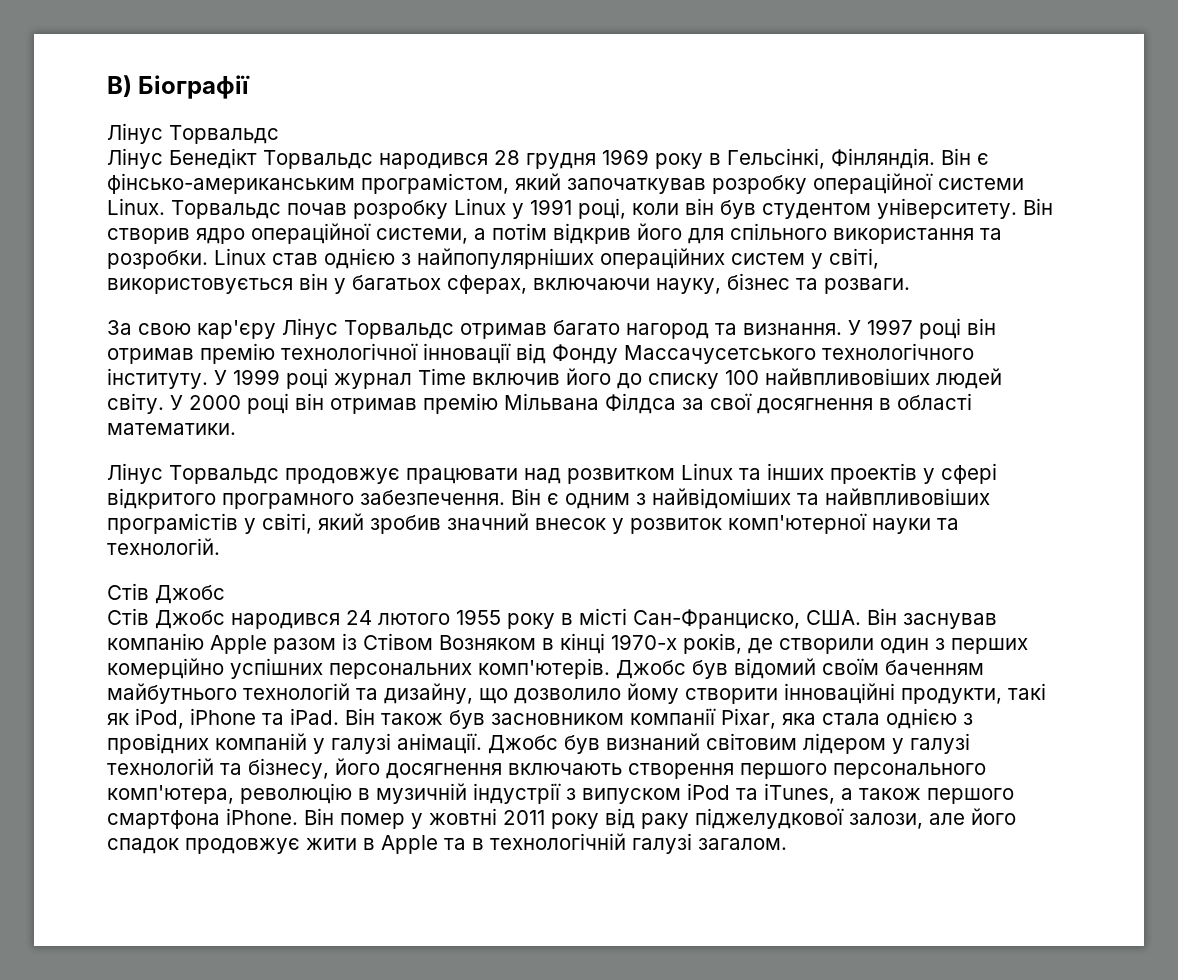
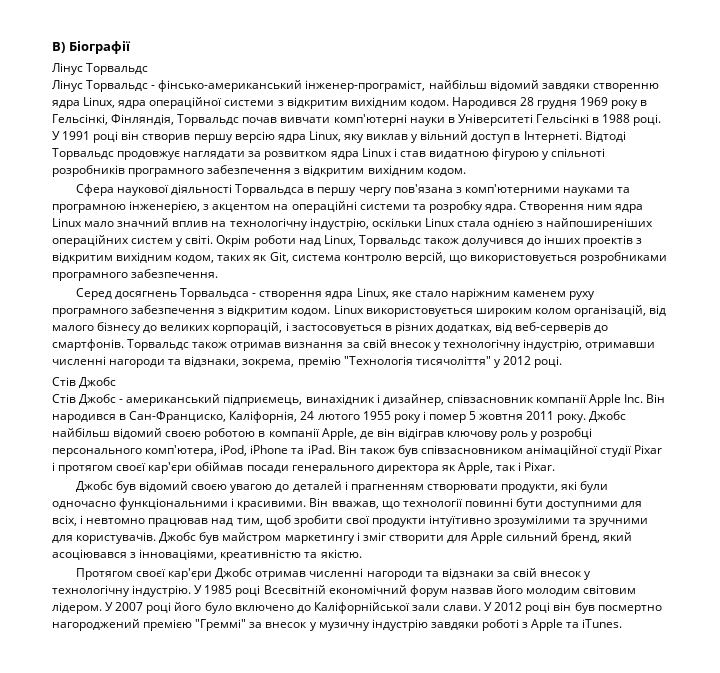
[169,148,488,169] Бенедікт Торвальдс народився -> [86,80,659,92] [52,97,517,109] Торвальдс - фінсько-американський інженер-програміст, найбільш відомий завдяки створенню ядра Linux, ядра операційної системи з відкритим вихідним кодом. Народився
[831,148,989,169] [107,173,1024,194] [107,198,1053,219] [107,223,1002,244] [107,248,594,269] Фінляндія. Він є фінсько-американським програмістом, який започаткував розробку операційної системи Linux. Торвальдс почав розробку Linux у 1991 році, коли він був студентом університету. Він створив ядро операційної системи, а потім відкрив його для спільного використання та розробки. Linux став однією з найпопулярніших -> [111,114,662,126] [52,131,626,143] [52,148,606,160] [52,165,466,177] [75,184,631,196] [52,201,644,213] [52,218,654,230] Фінляндія, Торвальдс почав вивчати комп'ютерні науки в Університеті Гельсінкі в 1988 році. У 1991 році він створив першу версію ядра Linux, яку виклав у вільний доступ в Інтернеті. Відтоді Торвальдс продовжує наглядати за розвитком ядра Linux і став видатною фігурою у спільноті розробників програмного забезпечення з відкритим вихідним кодом. // Сфера наукової діяльності Торвальдса в першу чергу пов'язана з комп'ютерними науками та програмною інженерією, з акцентом на операційні системи та розробку ядра. Створення ним ядра Linux мало значний вплив на технологічну індустрію, оскільки Linux стала однією з найпоширеніших
[829,248,879,269] [107,273,910,294] [107,318,996,339] [107,343,974,364] [107,368,1002,389] [107,393,972,414] [107,423,236,435] [107,463,997,484] [107,488,990,509] [107,513,959,534] [107,538,220,555] [107,583,225,604] [107,608,997,629] [107,633,1028,654] [107,658,984,679] [107,683,1046,704] [107,713,129,725] світі, використовується він у багатьох сферах, включаючи науку, бізнес та розваги. // За свою кар'єру Лінус Торвальдс отримав багато нагород та визнання. У 1997 році він отримав премію технологічної інновації від Фонду Массачусетського технологічного інституту. У 1999 році журнал Time включив його до списку 100 найвпливовіших людей світу. У 2000 році він отримав премію Мільвана Філдса за свої досягнення в області математики. // Лінус Торвальдс продовжує працювати над розвитком Linux та інших проектів у сфері відкритого програмного забезпечення. Він є одним з найвідоміших та найвпливовіших програмістів у світі, який зробив значний внесок у розвиток комп'ютерної науки та технологій. // Стів Джобс // Стів Джобс народився 24 лютого 1955 року в місті Сан-Франциско, США. Він заснував компанію Apple разом із Стівом Возняком в кінці 1970-х років, де створили один з перших комерційно успішних персональних комп'ютерів. Джобс був відомий своїм баченням майбутнього технологій та дизайну, що дозволило йому створити інноваційні продукти, такі як -> [185,235,643,247] [52,252,668,264] [52,269,219,281] [75,288,596,300] [52,305,667,317] [52,322,609,334] [52,339,656,351] [52,356,563,368] [52,377,117,388] [52,394,666,406] [52,411,627,423] [52,428,593,440] [52,445,218,457] світі. Окрім роботи над Linux, Торвальдс також долучився до інших проектів з відкритим вихідним кодом, таких як Git, система контролю версій, що використовується розробниками програмного забезпечення. // Серед досягнень Торвальдса - створення ядра Linux, яке стало наріжним каменем руху програмного забезпечення з відкритим кодом. Linux використовується широким колом організацій, від малого бізнесу до великих корпорацій, і застосовується в різних додатках, від веб-серверів до смартфонів. Торвальдс також отримав визнання за свій внесок у технологічну індустрію, отримавши численні нагороди та відзнаки, зокрема, премію "Технологія тисячоліття" у 2012 році. // Стів Джобс // Стів Джобс - американський підприємець, винахідник і дизайнер, співзасновник компанії Apple Inc. Він народився в Сан-Франциско, Каліфорнія, 24 лютого 1955 року і помер 5 жовтня 2011 року. Джобс найбільш відомий своєю роботою в компанії Apple, де він відіграв ключову роль у розробці персонального комп'ютера,
[491,708,973,729] [107,733,970,754] [107,758,986,779] [107,783,1014,804] [107,808,1016,829] [107,833,787,854] засновником компанії Pixar, яка стала однією з провідних компаній у галузі анімації. Джобс був визнаний світовим лідером у галузі технологій та бізнесу, його досягнення включають створення першого персонального комп'ютера, революцію в музичній індустрії з випуском iPod та iTunes, а також першого смартфона iPhone. Він помер у жовтні 2011 року від раку піджелудкової залози, але його спадок продовжує жити в Apple та в технологічній галузі загалом. -> [420,445,663,457] [52,462,556,474] [75,481,609,493] [52,498,643,510] [52,515,649,527] [52,532,633,544] [52,549,362,561] [75,568,592,580] [52,585,637,597] [52,602,662,614] [52,619,623,631] співзасновником анімаційної студії Pixar і протягом своєї кар'єри обіймав посади генерального директора як Apple, так і Pixar. // Джобс був відомий своєю увагою до деталей і прагненням створювати продукти, які були одночасно функціональними і красивими. Він вважав, що технології повинні бути доступними для всіх, і невтомно працював над тим, щоб зробити свої продукти інтуїтивно зрозумілими та зручними для користувачів. Джобс був майстром маркетингу і зміг створити для Apple сильний бренд, який асоціювався з інноваціями, креативністю та якістю. // Протягом своєї кар'єри Джобс отримав численні нагороди та відзнаки за свій внесок у технологічну індустрію. У 1985 році Всесвітній економічний форум назвав його молодим світовим лідером. У 2007 році його було включено до Каліфорнійської зали слави. У 2012 році він був посмертно нагороджений премією "Греммі" за внесок у музичну індустрію завдяки роботі з Apple та iTunes.

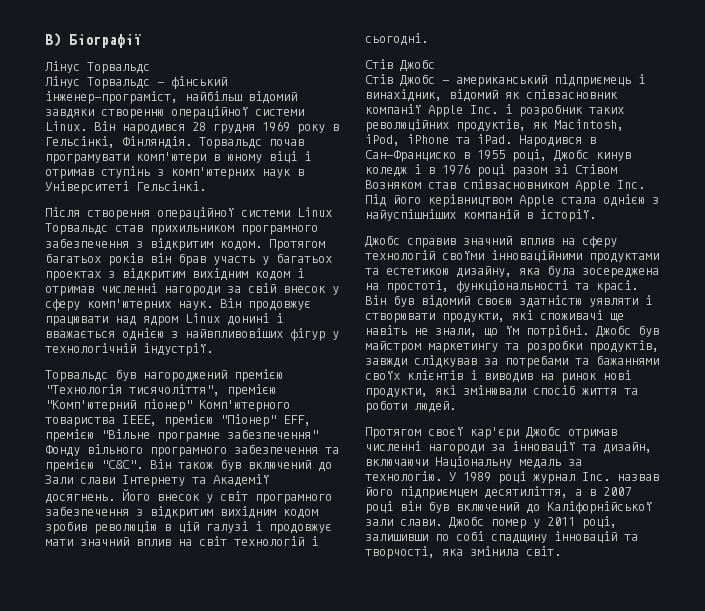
[158,80,303,92] фінсько-американський -> [171,76,227,89] фінський
[52,97,517,109] ядра Linux, ядра операційної системи з відкритим вихідним кодом. Народився -> [171,106,304,119] [45,121,185,134] операційної системи Linux. Він народився
[111,114,175,125] Фінляндія, -> [122,136,192,149] Фінляндія.
[280,114,662,126] [52,131,626,143] [52,148,606,160] [52,165,125,177] вивчати комп'ютерні науки в Університеті Гельсінкі в 1988 році. У 1991 році він створив першу версію ядра Linux, яку виклав у вільний доступ в Інтернеті. Відтоді Торвальдс продовжує наглядати за розвитком ядра Linux і став видатною фігурою у спільноті розробників -> [45,151,311,164] [45,166,304,179] [45,181,206,194] [45,207,332,220] [45,223,318,235] [45,238,325,251] [45,253,332,266] [45,268,304,281] [45,283,339,296] [45,298,311,311] [45,313,283,326] [45,328,339,341] [45,343,213,356] [45,369,283,382] [45,384,276,397] [45,399,290,412] [45,414,311,427] [45,429,318,442] [45,444,339,457] [45,459,332,472] [45,474,269,487] [45,489,248,504] програмувати комп'ютери в юному віці і отримав ступінь з комп'ютерних наук в Університеті Гельсінкі. // Після створення операційної системи Linux Торвальдс став прихильником програмного забезпечення з відкритим кодом. Протягом багатьох років він брав участь у багатьох проектах з відкритим вихідним кодом і отримав численні нагороди за свій внесок у сферу комп'ютерних наук. Він продовжує працювати над ядром Linux донині і вважається однією з найвпливовіших фігур у технологічній індустрії. // Торвальдс був нагороджений премією "Технологія тисячоліття", премією "Комп'ютерний піонер" Комп'ютерного товариства IEEE, премією "Піонер" EFF, премією "Вільне програмне забезпечення" Фонду вільного програмного забезпечення та премією "C&C". Він також був включений до Зали слави Інтернету та Академії досягнень. Його внесок у світ
[426,168,466,176] [75,184,631,196] [52,201,644,213] [52,218,654,230] [52,235,643,247] [52,252,668,264] [52,269,219,281] [75,288,596,300] [52,305,667,317] [52,322,609,334] [52,339,656,351] [52,356,563,368] кодом. // Сфера наукової діяльності Торвальдса в першу чергу пов'язана з комп'ютерними науками та програмною інженерією, з акцентом на операційні системи та розробку ядра. Створення ним ядра Linux мало значний вплив на технологічну індустрію, оскільки Linux стала однією з найпоширеніших операційних систем у світі. Окрім роботи над Linux, Торвальдс також долучився до інших проектів з відкритим вихідним кодом, таких як Git, система контролю версій, що використовується розробниками програмного забезпечення. // Серед досягнень Торвальдса - створення ядра Linux, яке стало наріжним каменем руху програмного забезпечення з відкритим кодом. Linux використовується широким колом організацій, від малого бізнесу до великих корпорацій, і застосовується в різних додатках, від веб-серверів до смартфонів. Торвальдс також отримав визнання за свій внесок у технологічну індустрію, отримавши численні нагороди та відзнаки, зокрема, премію "Технологія тисячоліття" у 2012 році. -> [283,509,318,519] [45,521,332,534] [45,536,318,546] [365,33,428,46] кодом зробив революцію в цій галузі і продовжує мати значний вплив на світ технологій і сьогодні.
[223,394,666,406] [52,411,627,423] [52,428,593,440] [52,445,663,457] [52,462,556,474] [75,481,609,493] [52,498,643,510] [52,515,649,527] [52,532,633,544] [52,549,362,561] підприємець, винахідник і дизайнер, співзасновник компанії Apple Inc. Він народився в Сан-Франциско, Каліфорнія, 24 лютого 1955 року і помер 5 жовтня 2011 року. Джобс найбільш відомий своєю роботою в компанії Apple, де він відіграв ключову роль у розробці персонального комп'ютера, iPod, iPhone та iPad. Він також був співзасновником анімаційної студії Pixar і протягом своєї кар'єри обіймав посади генерального директора як Apple, так і Pixar. // Джобс був відомий своєю увагою до деталей і прагненням створювати продукти, які були одночасно функціональними і красивими. Він вважав, що технології повинні бути доступними для всіх, і невтомно працював над тим, щоб зробити свої продукти інтуїтивно зрозумілими та зручними для користувачів. Джобс був майстром маркетингу і зміг створити для Apple сильний бренд, який асоціювався з інноваціями, креативністю та якістю. -> [554,74,645,87] [365,89,618,102] [365,104,624,117] [365,119,624,132] [365,134,596,147] [365,149,631,162] [365,164,617,177] [365,179,645,192] [365,194,659,207] [365,209,596,222] [365,235,617,248] [365,250,659,263] [365,265,659,278] [365,280,638,293] [365,295,652,308] [365,310,624,323] [365,325,659,338] [365,340,659,353] [365,355,659,368] [365,370,631,383] [365,385,638,398] [365,400,456,413] підприємець і винахідник, відомий як співзасновник компанії Apple Inc. і розробник таких революційних продуктів, як Macintosh, iPod, iPhone та iPad. Народився в Сан-Франциско в 1955 році, Джобс кинув коледж і в 1976 році разом зі Стівом Возняком став співзасновником Apple Inc. Під його керівництвом Apple стала однією з найуспішніших компаній в історії. // Джобс справив значний вплив на сферу технологій своїми інноваційними продуктами та естетикою дизайну, яка була зосереджена на простоті, функціональності та красі. Він був відомий своєю здатністю уявляти і створювати продукти, які споживачі ще навіть не знали, що їм потрібні. Джобс був майстром маркетингу та розробки продуктів, завжди слідкував за потребами та бажаннями своїх клієнтів і виводив на ринок нові продукти, які змінювали спосіб життя та роботи людей.
[425,568,592,580] [52,585,637,597] [52,602,662,614] [52,619,623,631] та відзнаки за свій внесок у технологічну індустрію. У 1985 році Всесвітній економічний форум назвав його молодим світовим лідером. У 2007 році його було включено до Каліфорнійської зали слави. У 2012 році він був посмертно нагороджений премією "Греммі" за внесок у музичну індустрію завдяки роботі з Apple та iTunes. -> [491,441,652,454] [365,456,582,469] [365,471,659,484] [365,486,631,499] [365,501,652,514] [365,516,617,529] [365,531,638,544] [365,546,561,559] за інновації та дизайн, включаючи Національну медаль за технологію. У 1989 році журнал Inc. назвав його підприємцем десятиліття, а в 2007 році він був включений до Каліфорнійської зали слави. Джобс помер у 2011 році, залишивши по собі спадщину інновацій та творчості, яка змінила світ.

